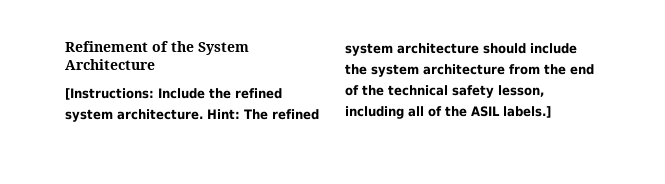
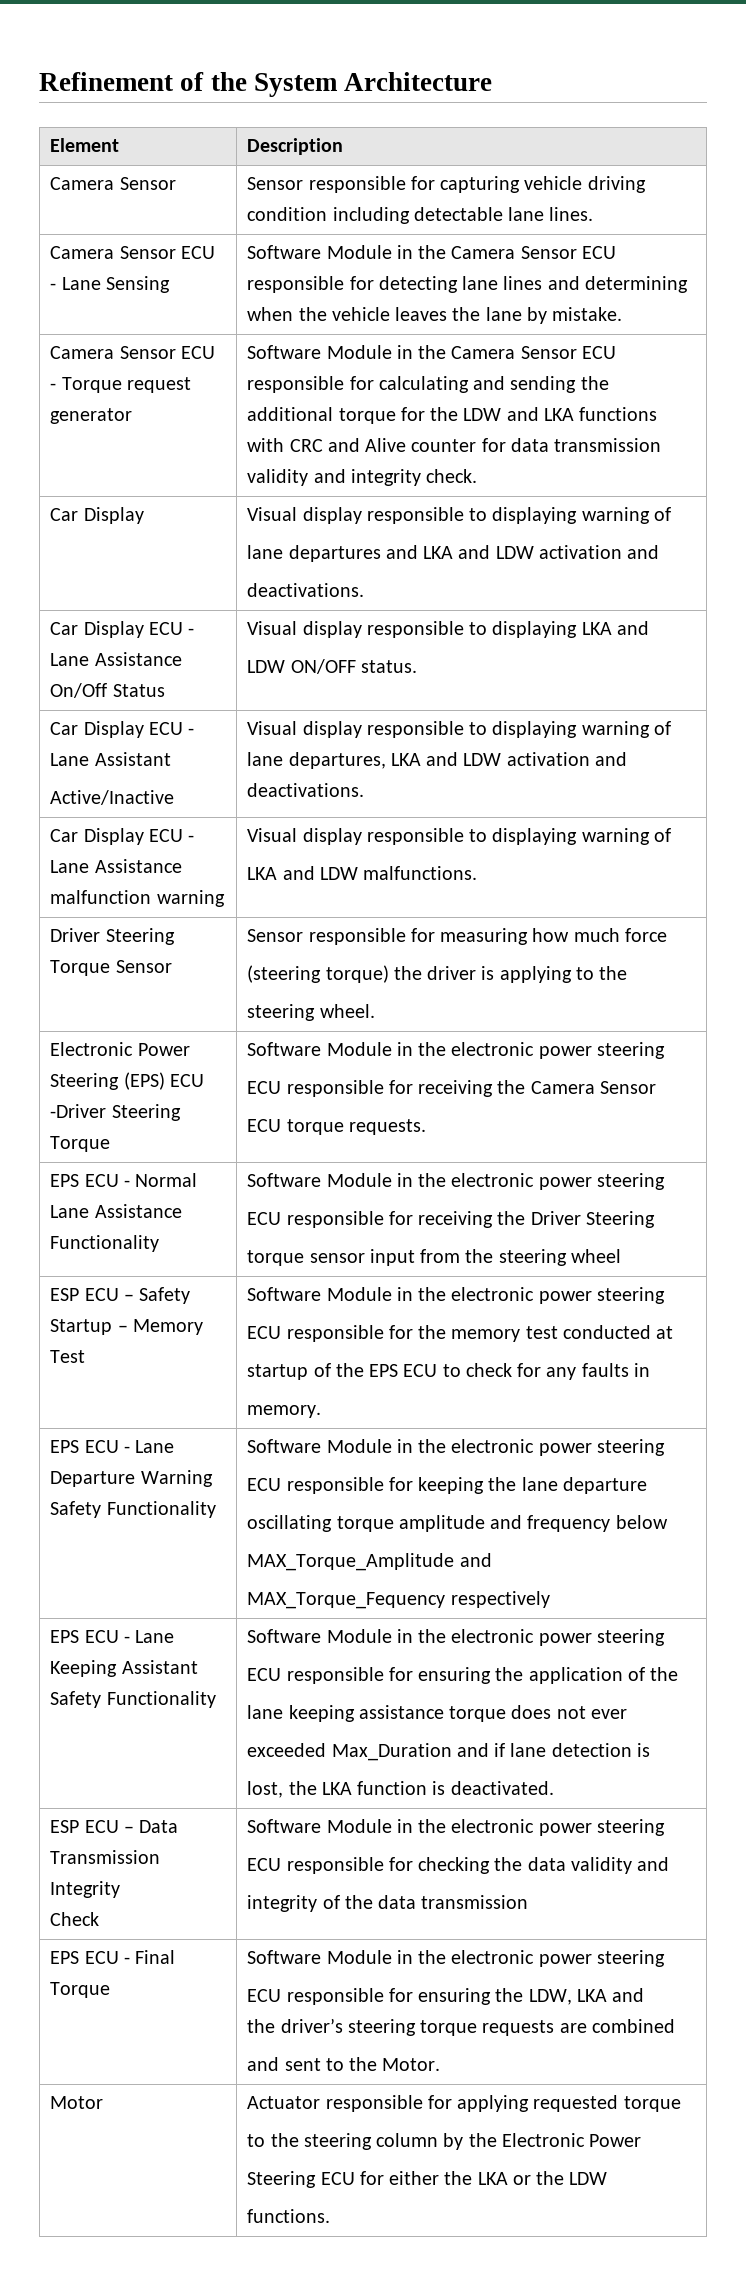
[65,88,282,100] [65,109,319,122] [345,43,577,56] [345,64,594,77] [345,85,544,98] [345,106,551,119] // [Instructions: Include the refined system architecture. Hint: The refined system architecture should include the system architecture from the end of the technical safety lesson, including all of the ASIL labels.] -> [50,138,120,152] [247,138,344,155] [50,177,176,190] [247,176,646,193] [247,207,594,224] [50,246,215,259] [50,276,170,293] [247,245,616,259] [247,276,688,293] [247,307,623,324] [50,346,215,359] [50,377,191,393] [50,408,133,424] [247,345,616,359] [247,376,609,393] [247,407,658,424] [247,438,662,452] [247,469,478,486] [50,507,144,524] [247,507,671,524] [247,545,660,562] [247,583,365,597] [50,621,195,638] [50,652,182,666] [50,683,165,698] [247,621,649,638] [247,659,417,674] [50,721,195,738] [50,752,171,766] [50,790,175,805] [247,721,671,738] [247,752,627,769] [247,783,365,797] [50,828,195,845] [50,859,182,873] [50,890,225,907] [247,828,671,845] [247,866,478,880] [50,928,175,945] [50,960,172,976] [247,928,667,945] [247,965,628,983] [247,1004,375,1021] [50,1042,190,1056] [50,1072,204,1090] [50,1104,181,1121] [50,1136,111,1152] [247,1042,665,1059] [247,1080,656,1097] [247,1119,426,1135] [50,1173,198,1187] [50,1204,182,1218] [50,1235,160,1252] [247,1173,665,1190] [247,1211,655,1228] [247,1249,621,1266] [50,1287,191,1304] [50,1319,203,1335] [50,1350,86,1363] [247,1287,665,1304] [247,1325,674,1342] [247,1363,650,1380] [247,1405,322,1418] [50,1440,175,1453] [50,1470,213,1487] [50,1501,216,1518] [247,1439,665,1456] [247,1477,647,1494] [247,1515,668,1532] [247,1553,492,1571] [247,1591,550,1609] [50,1630,175,1643] [50,1660,198,1677] [50,1691,216,1708] [247,1629,665,1646] [247,1667,679,1684] [247,1705,627,1722] [247,1743,650,1761] [247,1781,554,1798] [50,1820,179,1833] [50,1850,161,1864] [50,1881,121,1898] [50,1912,100,1926] [247,1819,665,1836] [247,1857,670,1874] [247,1895,529,1912] [50,1950,176,1964] [50,1982,111,1998] [247,1950,665,1967] [247,1988,645,2005] [247,2018,675,2036] [247,2057,441,2071] [50,2096,104,2109] [247,2095,681,2112] [247,2133,642,2150] [247,2171,608,2188] [247,2209,331,2223] // Element | Description // Camera Sensor | Sensor responsible for capturing vehicle driving condition including detectable lane lines. // Camera Sensor ECU - Lane Sensing | Software Module in the Camera Sensor ECU responsible for detecting lane lines and determining when the vehicle leaves the lane by mistake. // Camera Sensor ECU - Torque request generator | Software Module in the Camera Sensor ECU responsible for calculating and sending the additional torque for the LDW and LKA functions with CRC and Alive counter for data transmission validity and integrity check. // Car Display | Visual display responsible to displaying warning of // lane departures and LKA and LDW activation and // deactivations. // Car Display ECU - Lane Assistance On/Off Status | Visual display responsible to displaying LKA and // LDW ON/OFF status. // Car Display ECU - Lane Assistant // Active/Inactive | Visual display responsible to displaying warning of lane departures, LKA and LDW activation and deactivations. // Car Display ECU - Lane Assistance malfunction warning | Visual display responsible to displaying warning of // LKA and LDW malfunctions. // Driver Steering Torque Sensor | Sensor responsible for measuring how much force // (steering torque) the driver is applying to the // steering wheel. // Electronic Power Steering (EPS) ECU -Driver Steering Torque | Software Module in the electronic power steering // ECU responsible for receiving the Camera Sensor // ECU torque requests. // EPS ECU - Normal Lane Assistance Functionality | Software Module in the electronic power steering // ECU responsible for receiving the Driver Steering // torque sensor input from the steering wheel // ESP ECU – Safety Startup – Memory Test | Software Module in the electronic power steering // ECU responsible for the memory test conducted at // startup of the EPS ECU to check for any faults in // memory. // EPS ECU - Lane Departure Warning Safety Functionality | Software Module in the electronic power steering // ECU responsible for keeping the lane departure // oscillating torque amplitude and frequency below // MAX_Torque_Amplitude and // MAX_Torque_Fequency respectively // EPS ECU - Lane Keeping Assistant Safety Functionality | Software Module in the electronic power steering // ECU responsible for ensuring the application of the // lane keeping assistance torque does not ever // exceeded Max_Duration and if lane detection is // lost, the LKA function is deactivated. // ESP ECU – Data Transmission Integrity // Check | Software Module in the electronic power steering // ECU responsible for checking the data validity and // integrity of the data transmission // EPS ECU - Final Torque | Software Module in the electronic power steering // ECU responsible for ensuring the LDW, LKA and // the driver’s steering torque requests are combined // and sent to the Motor. // Motor | Actuator responsible for applying requested torque // to the steering column by the Electronic Power // Steering ECU for either the LKA or the LDW // functions.

